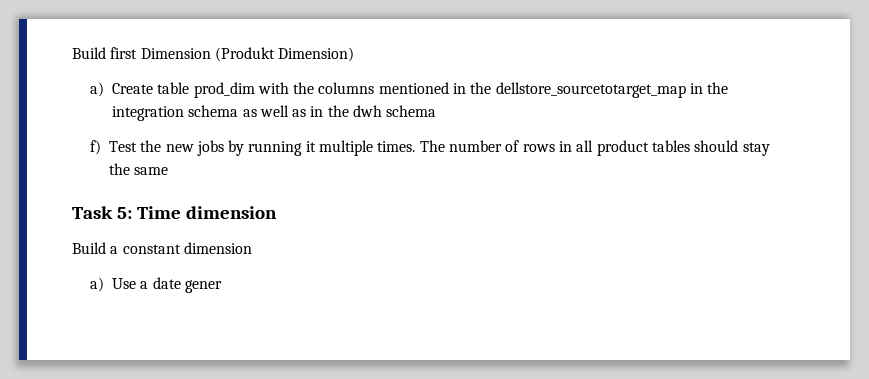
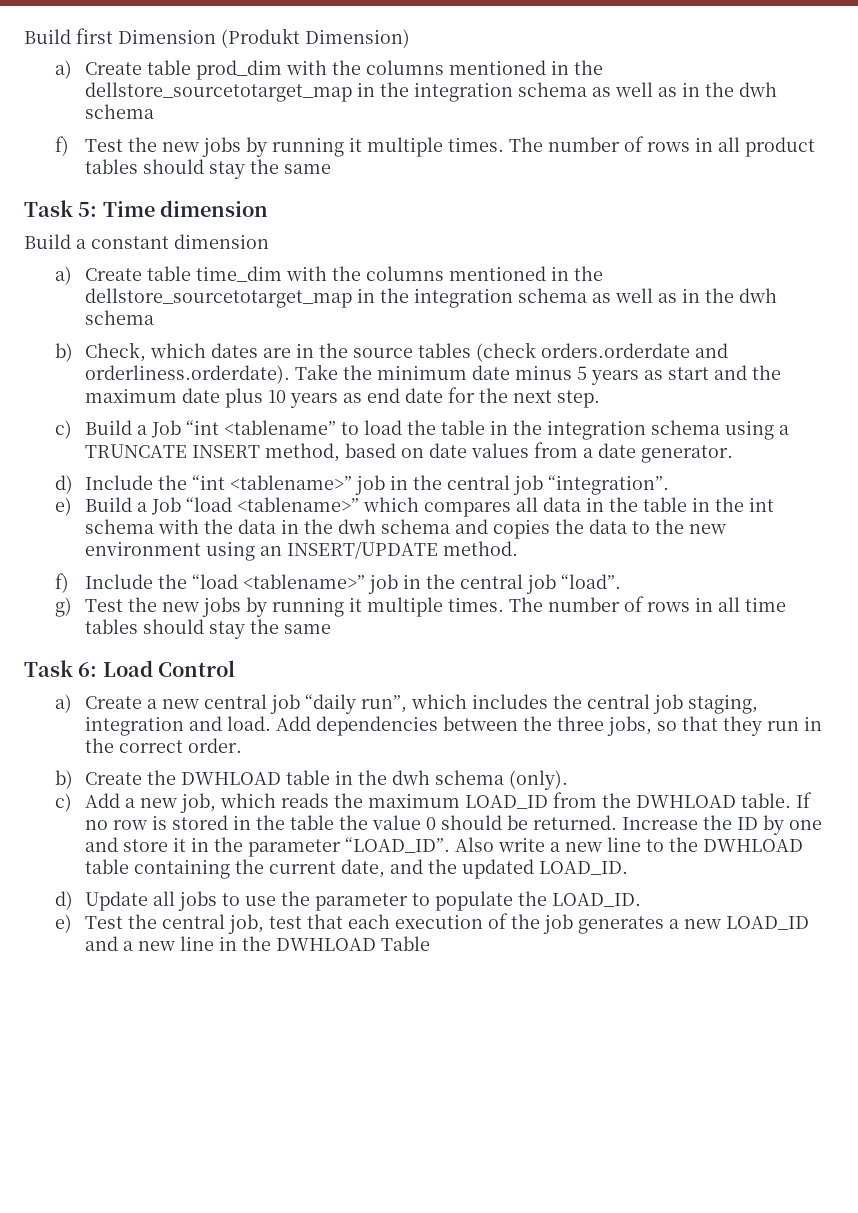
[111,277,222,293] Use a date gener -> [85,266,604,282] [85,288,778,308] [85,310,155,325] [54,342,729,362] [85,364,782,385] [85,387,601,408] [54,420,790,440] [85,442,734,463] [54,475,670,495] [54,497,775,517] [85,519,727,539] [85,541,519,561] [54,573,622,594] [54,596,787,617] [85,619,332,639] [24,660,236,677] [54,694,759,714] [85,716,823,736] [85,738,243,753] [54,770,569,790] [54,792,813,813] [85,815,823,835] [85,837,804,857] [85,859,629,879] [54,891,642,911] [54,913,810,934] [85,936,431,951] Create table time_dim with the columns mentioned in the dellstore_sourcetotarget_map in the integration schema as well as in the dwh schema // b) Check, which dates are in the source tables (check orders.orderdate and orderliness.orderdate). Take the minimum date minus 5 years as start and the maximum date plus 10 years as end date for the next step. // c) Build a Job “int <tablename” to load the table in the integration schema using a TRUNCATE INSERT method, based on date values from a date generator. // d) Include the “int <tablename>” job in the central job “integration”. // e) Build a Job “load <tablename>” which compares all data in the table in the int schema with the data in the dwh schema and copies the data to the new environment using an INSERT/UPDATE method. // f) Include the “load <tablename>” job in the central job “load”. // g) Test the new jobs by running it multiple times. The number of rows in all time tables should stay the same // Task 6: Load Control // a) Create a new central job “daily run”, which includes the central job staging, integration and load. Add dependencies between the three jobs, so that they run in the correct order. // b) Create the DWHLOAD table in the dwh schema (only). // c) Add a new job, which reads the maximum LOAD_ID from the DWHLOAD table. If no row is stored in the table the value 0 should be returned. Increase the ID by one and store it in the parameter “LOAD_ID”. Also write a new line to the DWHLOAD table containing the current date, and the updated LOAD_ID. // d) Update all jobs to use the parameter to populate the LOAD_ID. // e) Test the central job, test that each execution of the job generates a new LOAD_ID and a new line in the DWHLOAD Table

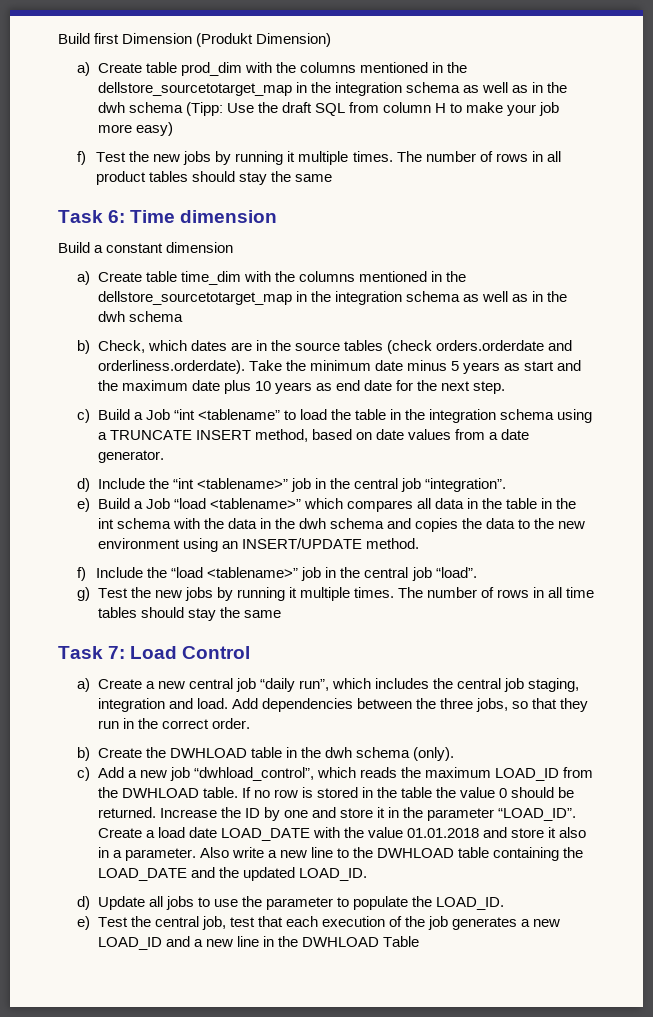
(155, 111) none -> [185,102,560,116] [97,122,173,136] (Tipp: Use the draft SQL from column H to make your job more easy)
[78,202,98,217] 5: -> [108,210,126,223] 6:
[78,662,98,677] 6: -> [108,646,126,659] 7:
[180,793,217,813] job, -> [169,767,314,781] job “dwhload_control”,
(451, 845) none -> [97,827,587,841] [97,847,196,861] Create a load date LOAD_DATE with the value 01.01.2018 and store it also in a parameter.
[269,859,386,878] current date, -> [97,868,187,881] LOAD_DATE

